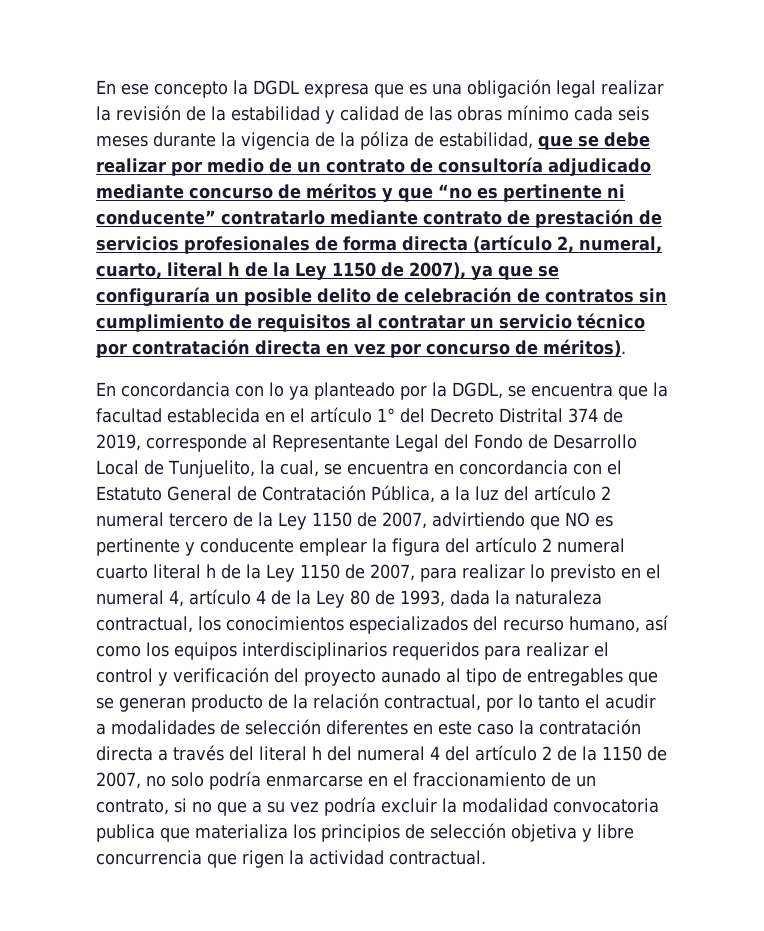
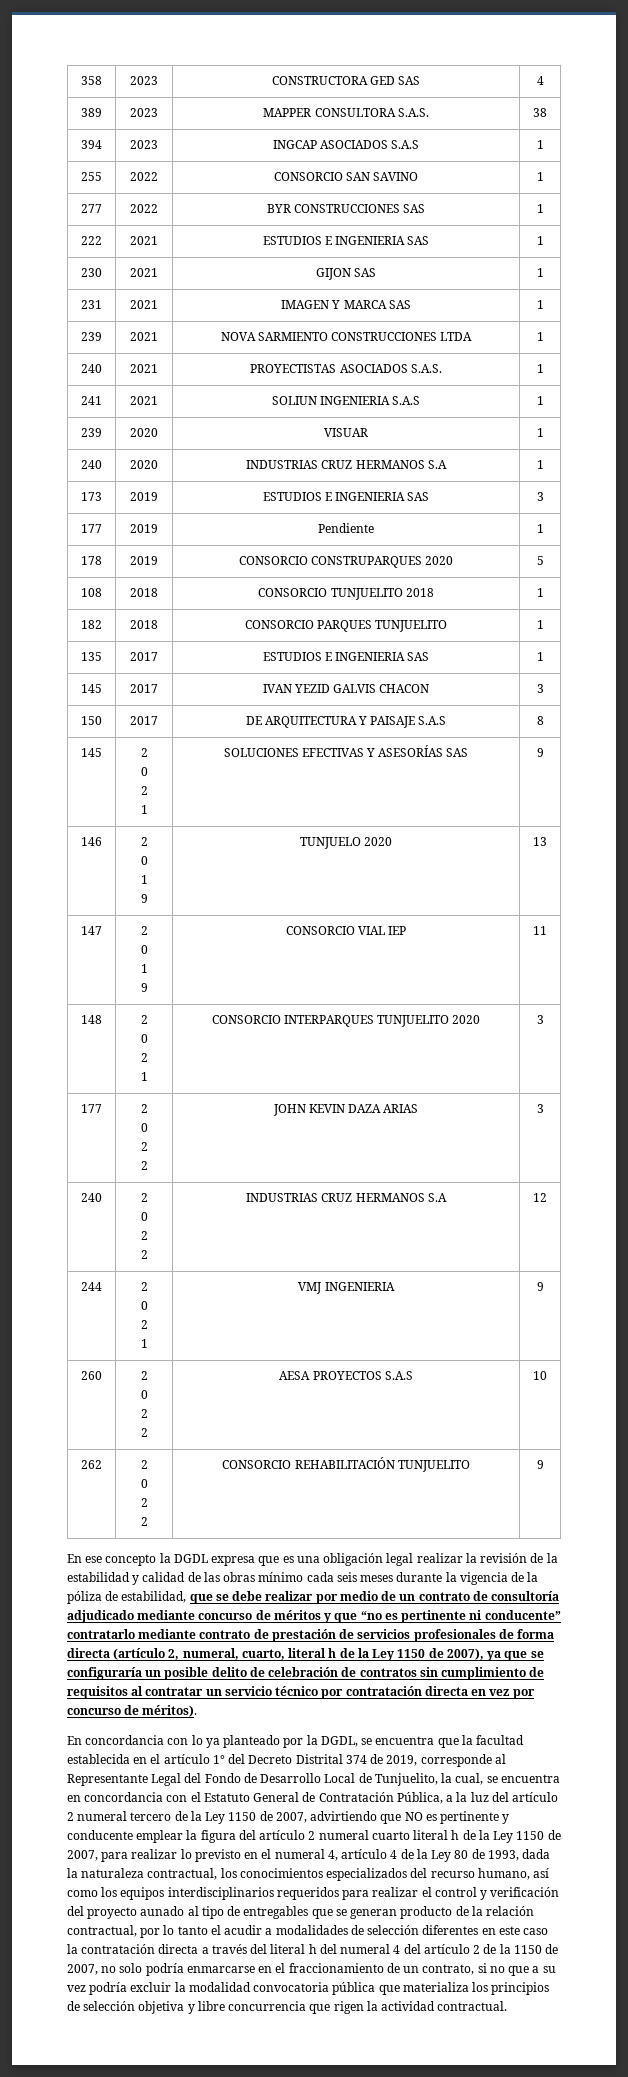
(96, 87) none -> [81,76,102,85] [130,76,158,85] [271,76,421,85] [536,76,544,85] [81,108,102,117] [130,108,158,117] [263,108,429,117] [533,108,547,117] [81,140,102,149] [130,140,158,149] [272,140,420,149] [536,140,544,149] [81,172,102,181] [130,172,158,181] [273,172,419,181] [536,172,544,181] [81,204,102,213] [130,204,158,213] [266,204,426,213] [536,204,544,213] [81,236,102,245] [130,236,158,245] [262,236,430,245] [536,236,544,245] [81,268,102,277] [130,268,158,277] [315,268,377,280] [536,268,544,277] [81,300,102,309] [130,300,158,309] [281,300,411,309] [536,300,544,309] [81,332,102,341] [130,332,158,341] [220,332,473,341] [536,332,544,341] [81,364,102,373] [130,364,158,373] [250,364,442,373] [536,364,544,373] [81,396,102,405] [130,396,158,405] [271,396,421,405] [536,396,544,405] [81,428,102,437] [130,428,158,437] [324,428,368,437] [536,428,544,437] [81,460,102,469] [130,460,158,469] [246,460,447,469] [536,460,544,469] [81,492,102,501] [130,492,158,501] [262,492,430,501] [536,492,544,501] [81,524,102,533] [130,524,158,533] [318,523,374,533] [536,524,544,533] [81,556,102,565] [130,556,158,565] [238,556,454,568] [536,556,544,565] [81,588,102,597] [130,588,158,597] [258,588,434,600] [536,588,544,597] [81,620,102,629] [130,620,158,629] [244,620,448,632] [536,620,544,629] [81,652,102,661] [130,652,158,661] [262,652,430,661] [536,652,544,661] [81,684,102,693] [130,684,158,693] [262,684,430,693] [536,684,544,693] [81,716,102,725] [130,716,158,725] [245,716,447,728] [536,716,544,725] [81,748,102,757] [140,748,148,757] [140,767,148,776] [140,786,148,795] [140,805,148,814] [223,745,469,757] [536,748,544,757] [81,837,102,846] [140,837,148,846] [140,856,148,865] [140,875,148,884] [140,894,148,903] [299,837,393,849] [533,837,547,846] [81,926,102,935] [140,926,148,935] [140,945,148,954] [140,964,148,973] [140,983,148,992] [285,926,407,935] [533,926,547,935] [81,1015,102,1024] [140,1015,148,1024] [140,1034,148,1043] [140,1053,148,1062] [140,1072,148,1081] [211,1015,481,1027] [536,1015,544,1024] [81,1104,102,1113] [140,1104,148,1113] [140,1123,148,1132] [140,1142,148,1151] [140,1161,148,1170] [272,1104,419,1116] [536,1104,544,1113] [81,1193,102,1202] [140,1193,148,1202] [140,1212,148,1221] [140,1231,148,1240] [140,1250,148,1259] [246,1193,447,1202] [533,1193,547,1202] [81,1282,102,1291] [140,1282,148,1291] [140,1301,148,1310] [140,1320,148,1329] [140,1339,148,1348] [298,1282,395,1294] [536,1282,544,1291] [81,1371,102,1380] [140,1371,148,1380] [140,1390,148,1399] [140,1409,148,1418] [140,1428,148,1437] [279,1371,413,1380] [533,1371,547,1380] [81,1460,102,1469] [140,1460,148,1469] [140,1479,148,1488] [140,1498,148,1507] [140,1517,148,1526] [222,1457,470,1472] [536,1460,544,1469] 358 | 2023 | CONSTRUCTORA GED SAS | 4 // 389 | 2023 | MAPPER CONSULTORA S.A.S. | 38 // 394 | 2023 | INGCAP ASOCIADOS S.A.S | 1 // 255 | 2022 | CONSORCIO SAN SAVINO | 1 // 277 | 2022 | BYR CONSTRUCCIONES SAS | 1 // 222 | 2021 | ESTUDIOS E INGENIERIA SAS | 1 // 230 | 2021 | GIJON SAS | 1 // 231 | 2021 | IMAGEN Y MARCA SAS | 1 // 239 | 2021 | NOVA SARMIENTO CONSTRUCCIONES LTDA | 1 // 240 | 2021 | PROYECTISTAS ASOCIADOS S.A.S. | 1 // 241 | 2021 | SOLIUN INGENIERIA S.A.S | 1 // 239 | 2020 | VISUAR | 1 // 240 | 2020 | INDUSTRIAS CRUZ HERMANOS S.A | 1 // 173 | 2019 | ESTUDIOS E INGENIERIA SAS | 3 // 177 | 2019 | Pendiente | 1 // 178 | 2019 | CONSORCIO CONSTRUPARQUES 2020 | 5 // 108 | 2018 | CONSORCIO TUNJUELITO 2018 | 1 // 182 | 2018 | CONSORCIO PARQUES TUNJUELITO | 1 // 135 | 2017 | ESTUDIOS E INGENIERIA SAS | 1 // 145 | 2017 | IVAN YEZID GALVIS CHACON | 3 // 150 | 2017 | DE ARQUITECTURA Y PAISAJE S.A.S | 8 // 145 | 2 // 0 // 2 // 1 | SOLUCIONES EFECTIVAS Y ASESORÍAS SAS | 9 // 146 | 2 // 0 // 1 // 9 | TUNJUELO 2020 | 13 // 147 | 2 // 0 // 1 // 9 | CONSORCIO VIAL IEP | 11 // 148 | 2 // 0 // 2 // 1 | CONSORCIO INTERPARQUES TUNJUELITO 2020 | 3 // 177 | 2 // 0 // 2 // 2 | JOHN KEVIN DAZA ARIAS | 3 // 240 | 2 // 0 // 2 // 2 | INDUSTRIAS CRUZ HERMANOS S.A | 12 // 244 | 2 // 0 // 2 // 1 | VMJ INGENIERIA | 9 // 260 | 2 // 0 // 2 // 2 | AESA PROYECTOS S.A.S | 10 // 262 | 2 // 0 // 2 // 2 | CONSORCIO REHABILITACIÓN TUNJUELITO | 9 //
[96,824,155,842] publica -> [332,1982,376,1995] pública

